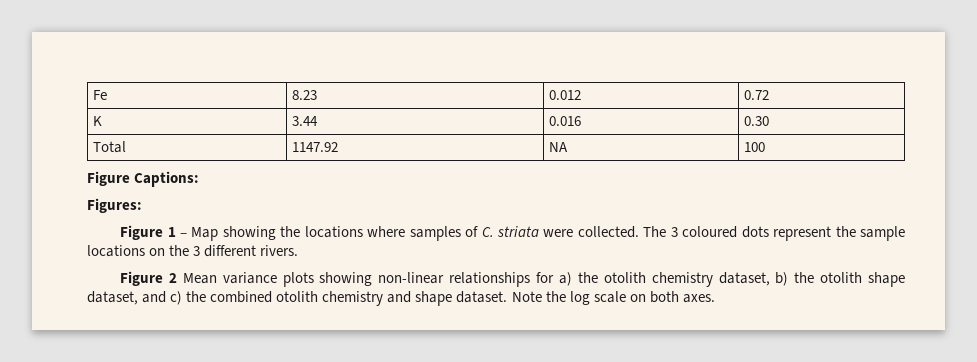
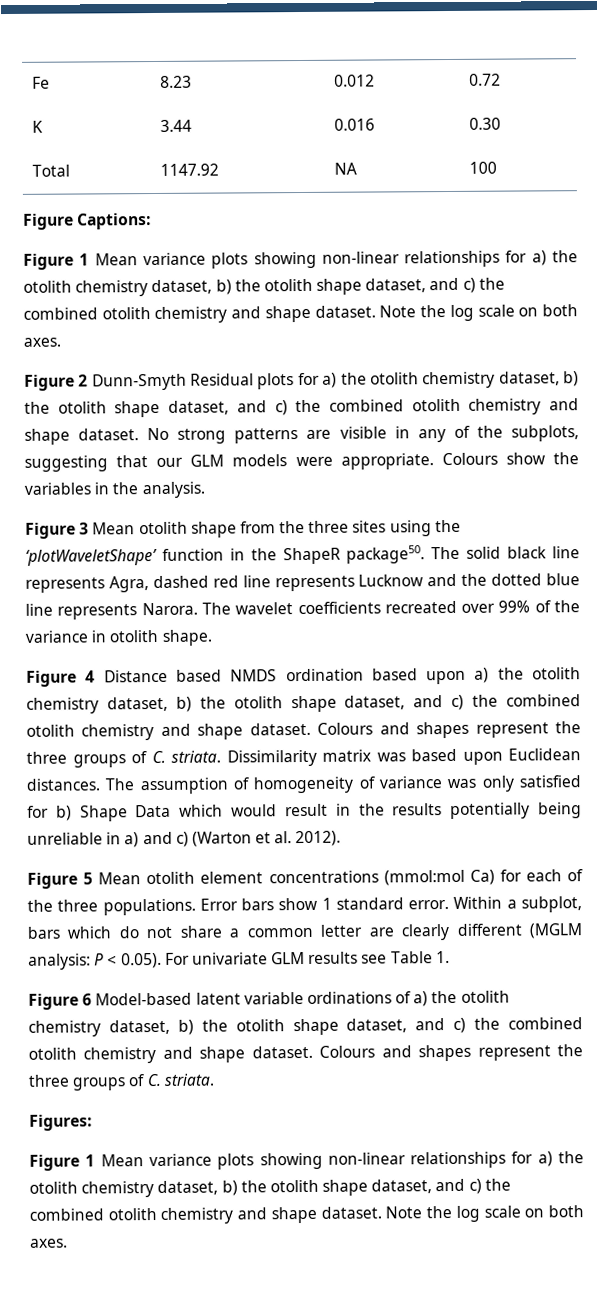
[87,198,142,213] [120,225,906,241] [87,245,299,257] [120,271,177,286] // Figures: // Figure 1 – Map showing the locations where samples of C. striata were collected. The 3 coloured dots represent the sample locations on the 3 different rivers. // Figure 2 -> [23,253,90,270] // Figure 1
(715, 298) none -> [24,371,580,391] [24,398,579,418] [24,425,579,445] [24,452,579,472] [24,481,205,499] [25,519,461,539] [25,545,581,566] [25,573,580,593] [25,600,580,620] [25,629,212,646] [26,667,581,687] [26,694,581,714] [26,721,582,741] [26,748,581,768] [26,775,581,795] [27,802,582,822] [27,830,342,848] [27,869,584,889] [27,896,582,916] [27,923,582,941] [28,951,450,970] [28,990,510,1010] [28,1017,583,1037] [28,1044,584,1064] [28,1073,214,1091] [29,1114,92,1131] [29,1151,584,1171] [29,1178,511,1198] [29,1205,585,1224] [30,1238,68,1248] // Figure 2 Dunn-Smyth Residual plots for a) the otolith chemistry dataset, b) the otolith shape dataset, and c) the combined otolith chemistry and shape dataset. No strong patterns are visible in any of the subplots, suggesting that our GLM models were appropriate. Colours show the variables in the analysis. // Figure 3 Mean otolith shape from the three sites using the ‘plotWaveletShape’ function in the ShapeR package50. The solid black line represents Agra, dashed red line represents Lucknow and the dotted blue line represents Narora. The wavelet coefficients recreated over 99% of the variance in otolith shape. // Figure 4 Distance based NMDS ordination based upon a) the otolith chemistry dataset, b) the otolith shape dataset, and c) the combined otolith chemistry and shape dataset. Colours and shapes represent the three groups of C. striata. Dissimilarity matrix was based upon Euclidean distances. The assumption of homogeneity of variance was only satisfied for b) Shape Data which would result in the results potentially being unreliable in a) and c) (Warton et al. 2012). // Figure 5 Mean otolith element concentrations (mmol:mol Ca) for each of the three populations. Error bars show 1 standard error. Within a subplot, bars which do not share a common letter are clearly different (MGLM analysis: P < 0.05). For univariate GLM results see Table 1. // Figure 6 Model-based latent variable ordinations of a) the otolith chemistry dataset, b) the otolith shape dataset, and c) the combined otolith chemistry and shape dataset. Colours and shapes represent the three groups of C. striata. // Figures: // Figure 1 Mean variance plots showing non-linear relationships for a) the otolith chemistry dataset, b) the otolith shape dataset, and c) the combined otolith chemistry and shape dataset. Note the log scale on both axes.

